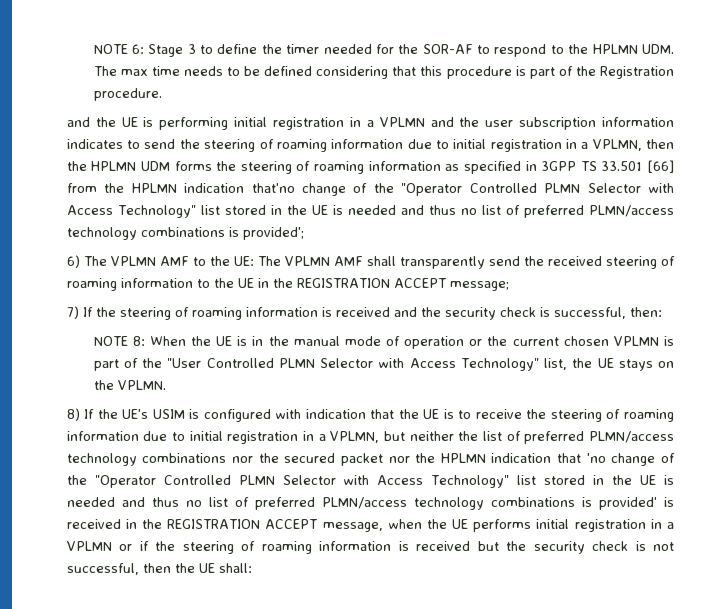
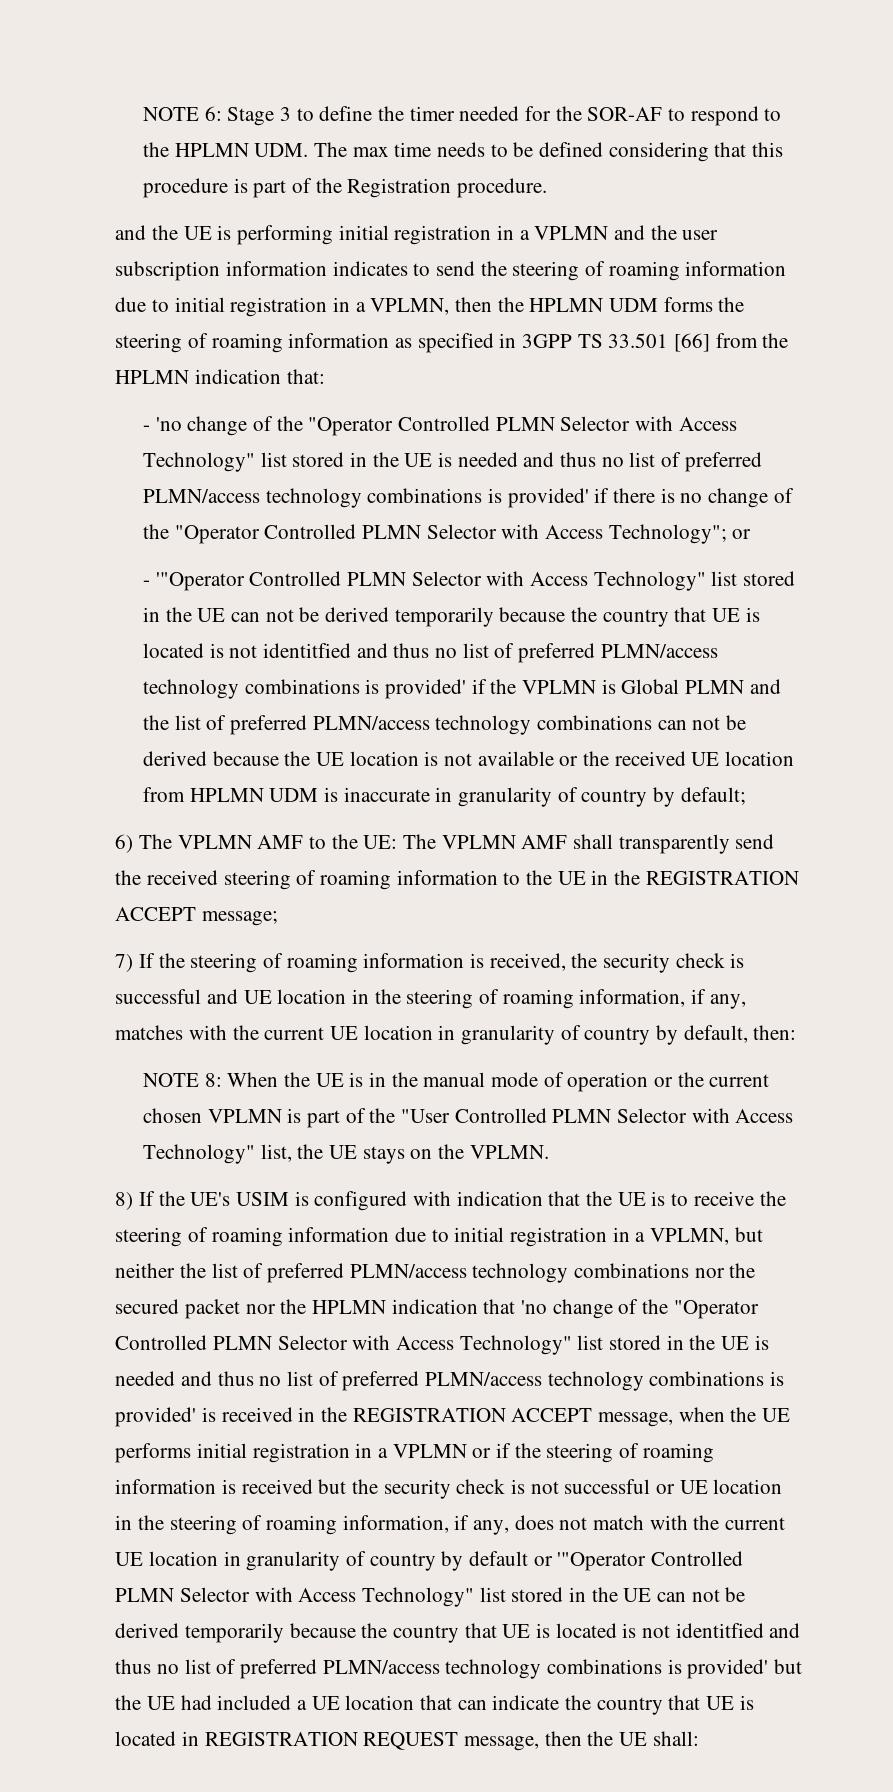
[251,183,295,193] that'no -> [286,369,325,384] [142,417,182,431] that: // - 'no
[242,227,304,240] provided'; -> [507,488,794,508] [142,524,752,544] [142,571,795,591] [142,607,760,627] [142,643,718,663] [142,679,781,699] [142,715,746,735] [142,751,794,766] [142,787,746,807] provided' if there is no change of the "Operator Controlled PLMN Selector with Access Technology"; or // - '"Operator Controlled PLMN Selector with Access Technology" list stored in the UE can not be derived temporarily because the country that UE is located is not identitfied and thus no list of preferred PLMN/access technology combinations is provided' if the VPLMN is Global PLMN and the list of preferred PLMN/access technology combinations can not be derived because the UE location is not available or the received UE location from HPLMN UDM is inaccurate in granularity of country by default;
[335,307,626,320] received and the security check is successful, -> [489,953,745,973] [115,989,746,1009] [115,1025,748,1045] received, the security check is successful and UE location in the steering of roaming information, if any, matches with the current UE location in granularity of country by default,
[66,563,139,575] successful, -> [564,1479,783,1494] [115,1515,786,1535] [115,1551,744,1571] [115,1587,746,1607] [115,1623,801,1643] [115,1659,803,1679] [115,1695,754,1715] [115,1731,540,1751] successful or UE location in the steering of roaming information, if any, does not match with the current UE location in granularity of country by default or '"Operator Controlled PLMN Selector with Access Technology" list stored in the UE can not be derived temporarily because the country that UE is located is not identitfied and thus no list of preferred PLMN/access technology combinations is provided' but the UE had included a UE location that can indicate the country that UE is located in REGISTRATION REQUEST message,

